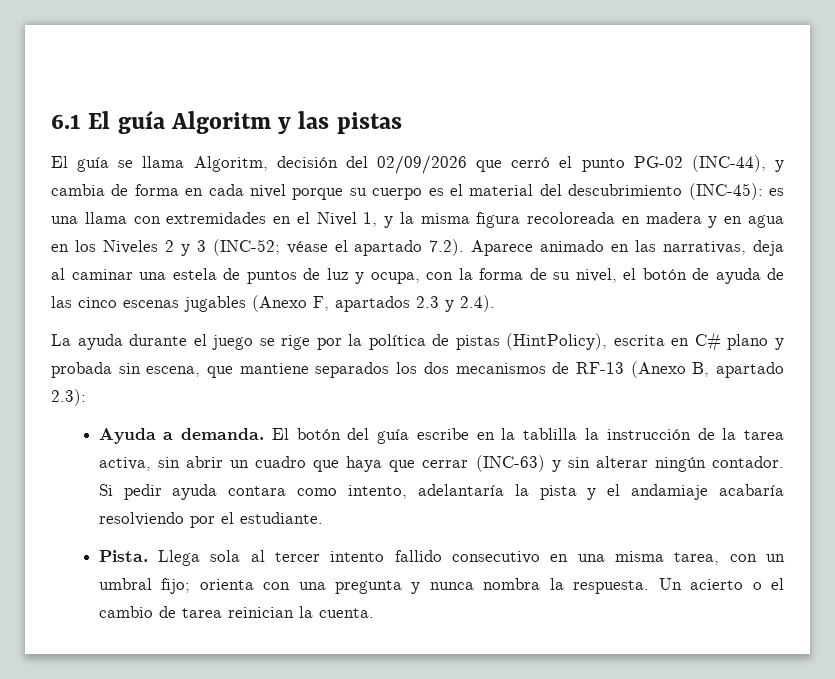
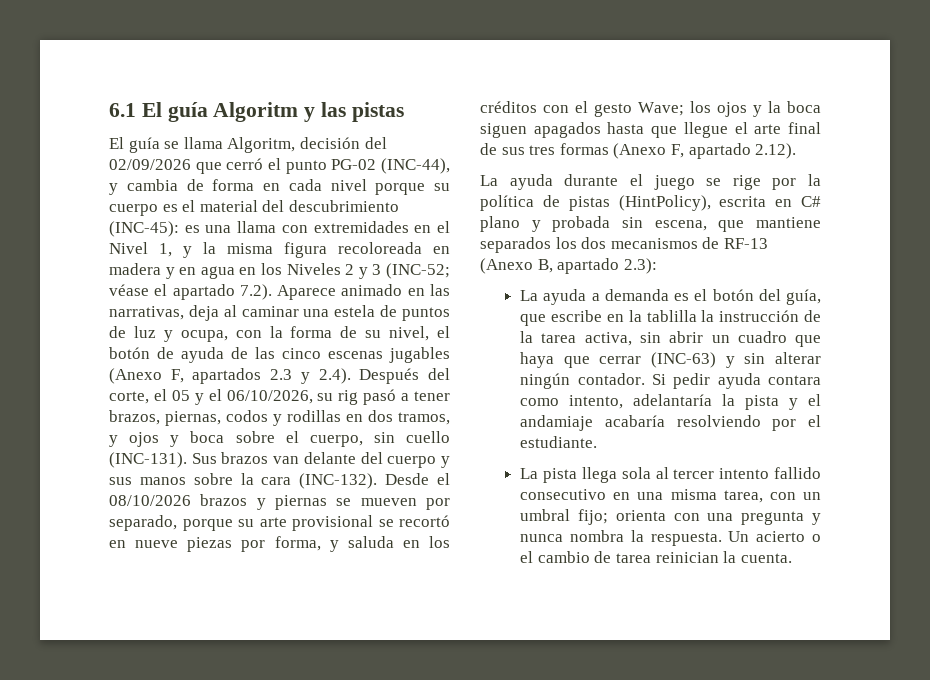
(495, 303) none -> [359,368,451,384] [109,389,450,405] [109,410,450,426] [109,431,450,447] [109,452,450,468] [109,473,450,489] [109,494,450,510] [109,515,450,531] [109,536,450,552] [480,101,821,117] [480,122,821,138] [480,143,797,159] Después del corte, el 05 y el 06/10/2026, su rig pasó a tener brazos, piernas, codos y rodillas en dos tramos, y ojos y boca sobre el cuerpo, sin cuello (INC-131). Sus brazos van delante del cuerpo y sus manos sobre la cara (INC-132). Desde el 08/10/2026 brazos y piernas se mueven por separado, porque su arte provisional se recortó en nueve piezas por forma, y saluda en los créditos con el gesto Wave; los ojos y la boca siguen apagados hasta que llegue el arte final de sus tres formas (Anexo F, apartado 2.12).
[98,428,410,444] Ayuda a demanda. El botón del guía -> [520,289,821,305] [520,314,547,326] La ayuda a demanda es el botón del guía, que
[98,550,201,566] Pista. Llega -> [520,467,617,483] La pista llega

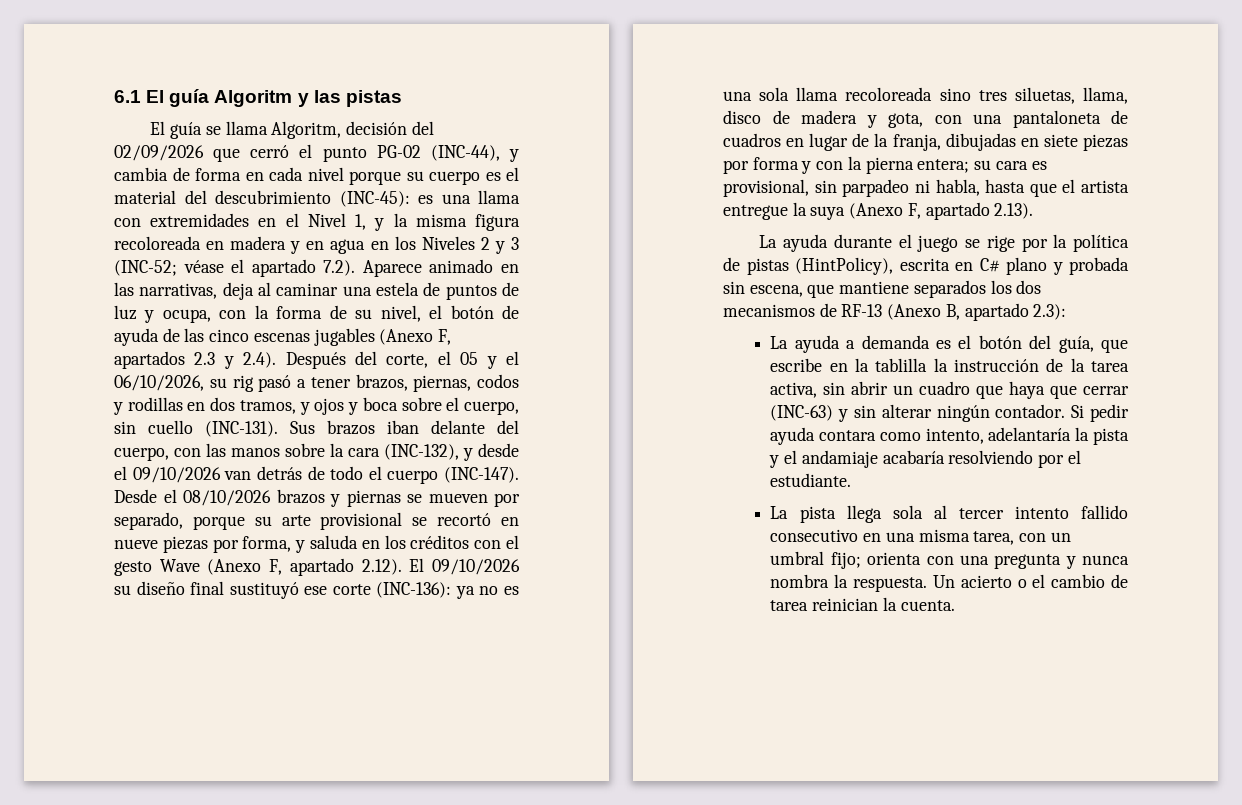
[273,456,300,464] van -> [387,420,419,434] iban
[387,456,450,468] [109,477,132,485] cuerpo y sus -> [114,443,226,461] cuerpo, con las
[299,473,378,489] (INC-132). -> [384,443,519,461] [114,466,519,484] (INC-132), y desde el 09/10/2026 van detrás de todo el cuerpo (INC-147).
[638,101,821,117] [480,122,821,138] [480,143,797,159] Wave; los ojos y la boca siguen apagados hasta que llegue el arte final de sus tres formas (Anexo F, apartado 2.12). -> [159,558,520,576] [114,581,519,599] [723,87,1128,104] [723,110,1128,128] [723,133,1128,151] [723,156,1047,174] [723,179,1129,197] [723,202,1034,220] Wave (Anexo F, apartado 2.12). El 09/10/2026 su diseño final sustituyó ese corte (INC-136): ya no es una sola llama recoloreada sino tres siluetas, llama, disco de madera y gota, con una pantaloneta de cuadros en lugar de la franja, dibujadas en siete piezas por forma y con la pierna entera; su cara es provisional, sin parpadeo ni habla, hasta que el artista entregue la suya (Anexo F, apartado 2.13).

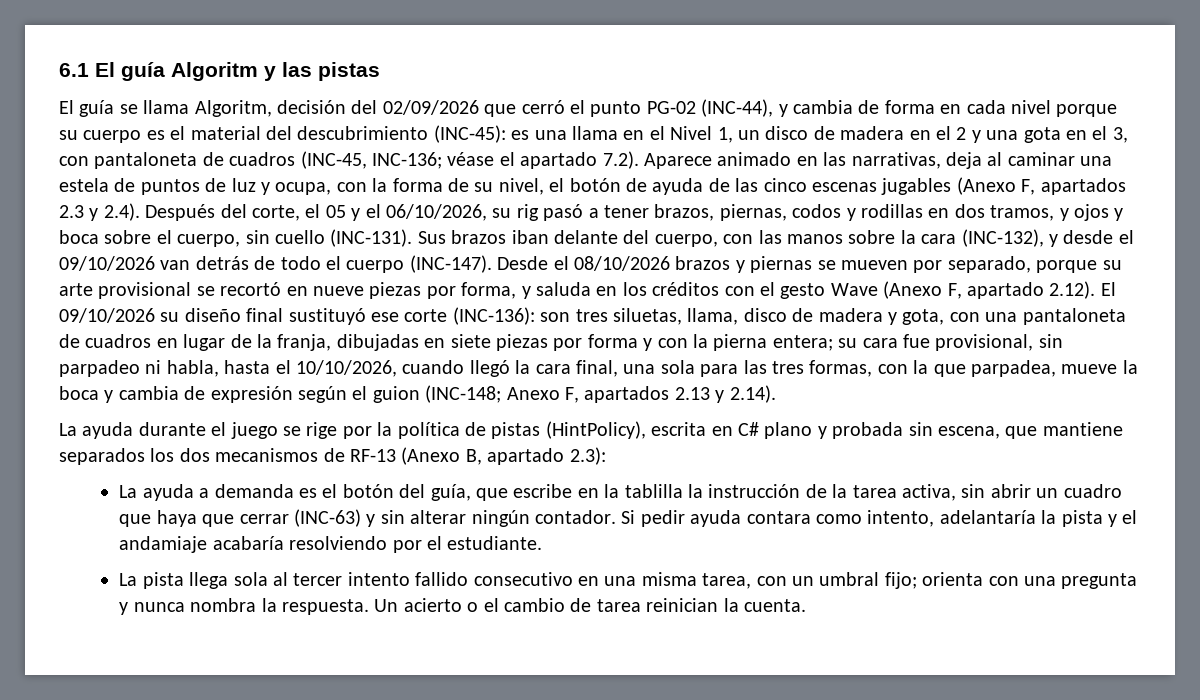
[114,213,250,227] con extremidades -> (618, 133) none
[374,213,520,231] [114,236,519,254] [114,260,177,276] y la misma figura recoloreada en madera y en agua en los Niveles 2 y 3 (INC-52; -> [737,126,1128,143] [59,151,442,169] un disco de madera en el 2 y una gota en el 3, con pantaloneta de cuadros (INC-45, INC-136;
[455,586,519,599] [723,87,971,101] ya no es una sola llama recoloreada sino -> [540,312,571,322] son
[1031,161,1047,170] es -> [902,334,930,348] fue
[1029,179,1129,197] [723,202,1034,220] que el artista entregue la suya (Anexo F, apartado 2.13). -> [275,360,1138,377] [59,385,776,403] el 10/10/2026, cuando llegó la cara final, una sola para las tres formas, con la que parpadea, mueve la boca y cambia de expresión según el guion (INC-148; Anexo F, apartados 2.13 y 2.14).

